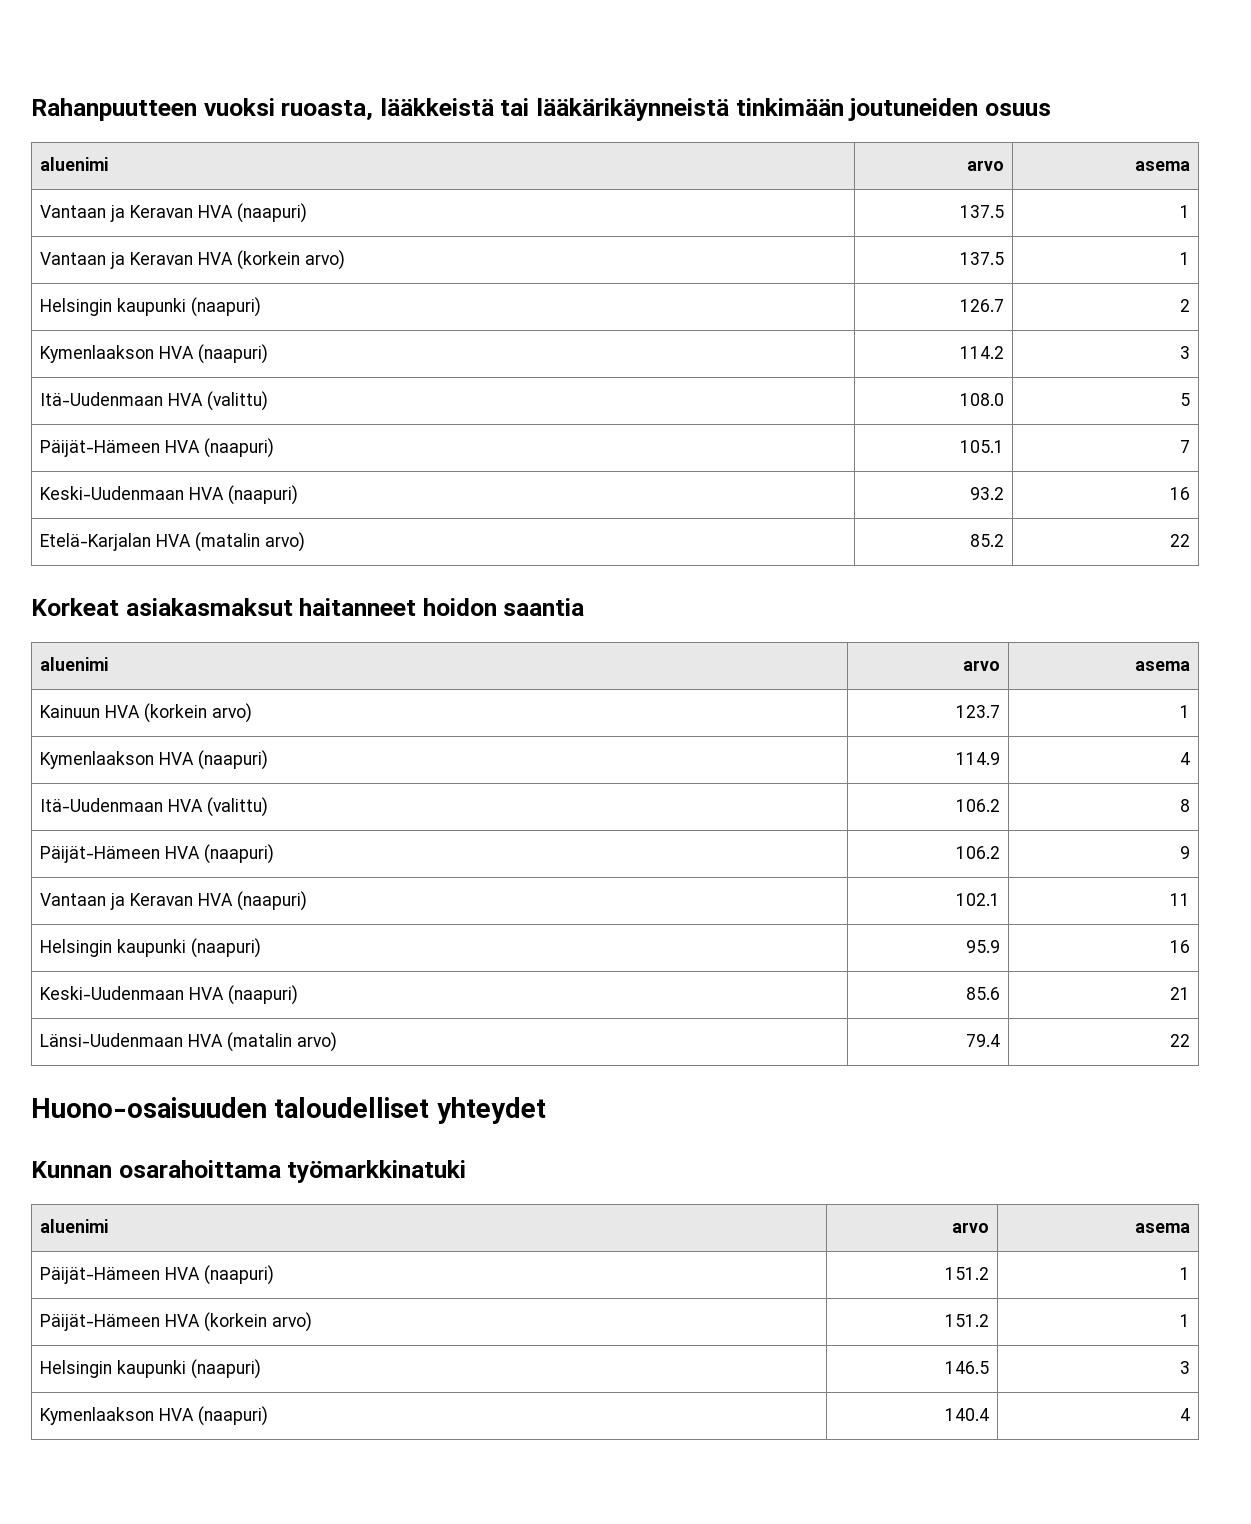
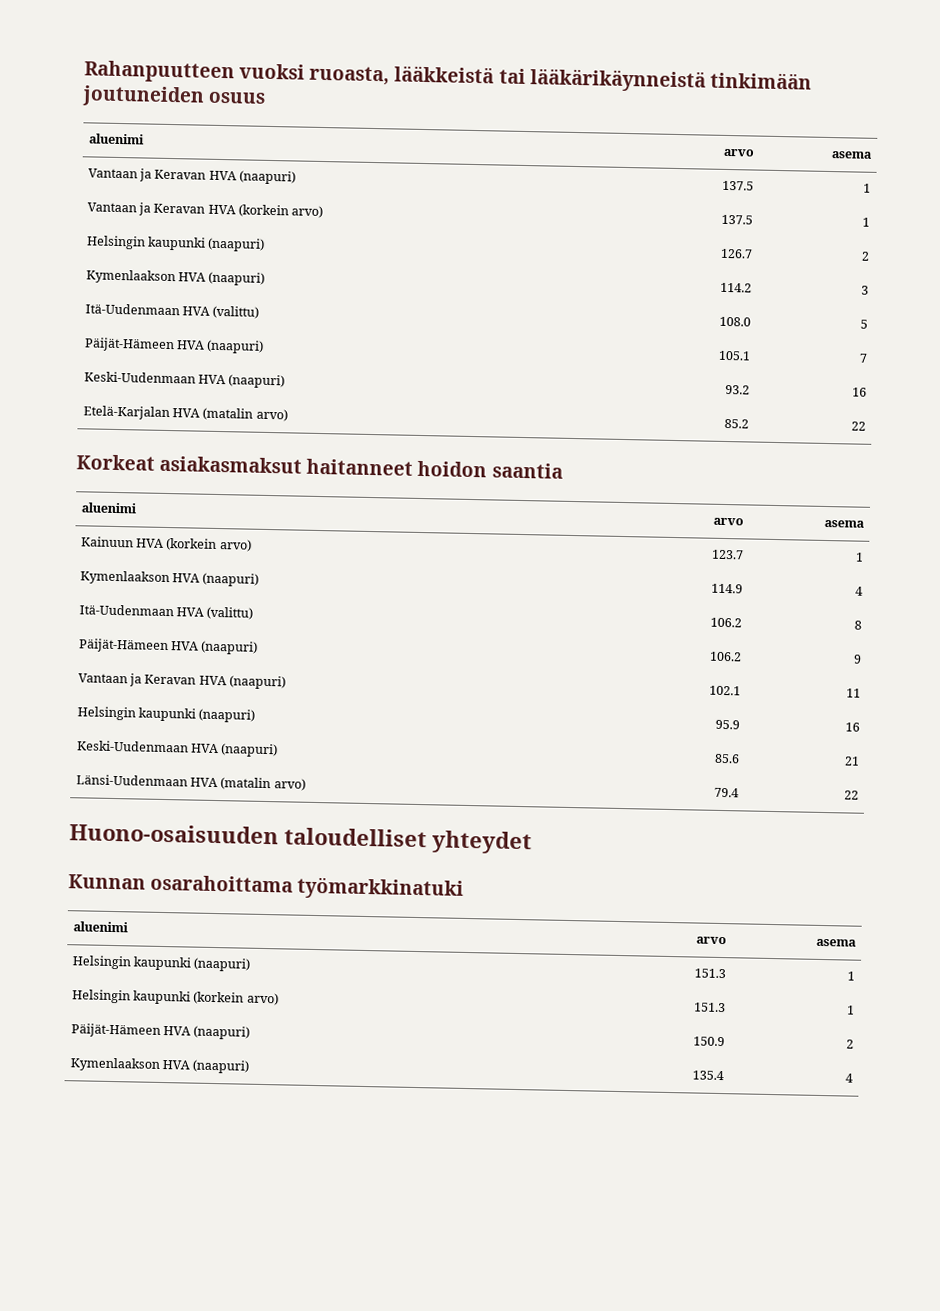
[40,1265,275,1285] [944,1267,989,1280] [1179,1267,1190,1280] [40,1312,313,1332] [944,1314,989,1327] [1179,1314,1190,1327] [40,1359,262,1379] [944,1361,989,1374] [1179,1361,1190,1374] [40,1406,269,1426] [944,1408,989,1421] Päijät-Hämeen HVA (naapuri) | 151.2 | 1 // Päijät-Hämeen HVA (korkein arvo) | 151.2 | 1 // Helsingin kaupunki (naapuri) | 146.5 | 3 // Kymenlaakson HVA (naapuri) | 140.4 -> [71,955,251,972] [694,968,727,979] [847,971,856,981] [71,989,279,1006] [694,1002,727,1013] [846,1005,856,1015] [70,1023,251,1040] [693,1036,726,1047] [846,1039,855,1049] [69,1057,250,1074] [692,1070,725,1081] Helsingin kaupunki (naapuri) | 151.3 | 1 // Helsingin kaupunki (korkein arvo) | 151.3 | 1 // Päijät-Hämeen HVA (naapuri) | 150.9 | 2 // Kymenlaakson HVA (naapuri) | 135.4

